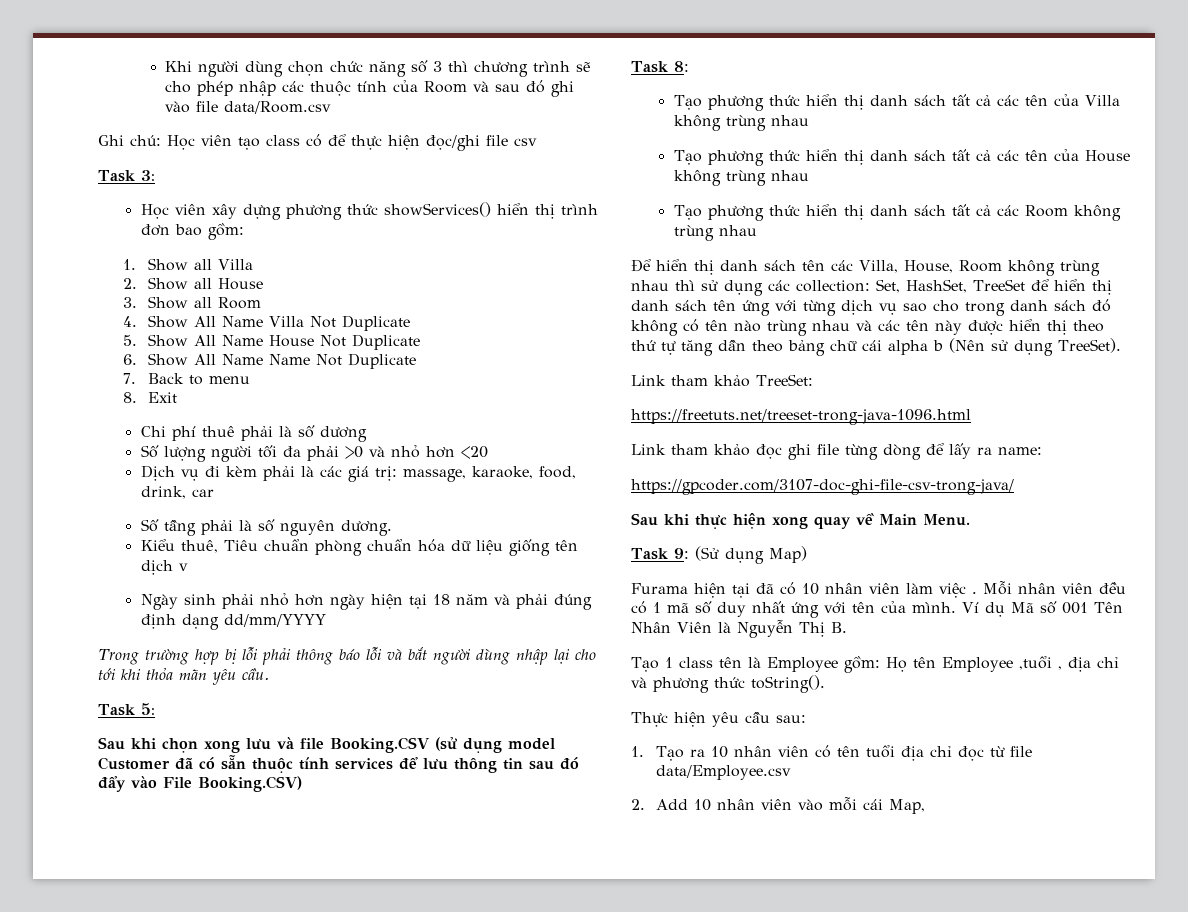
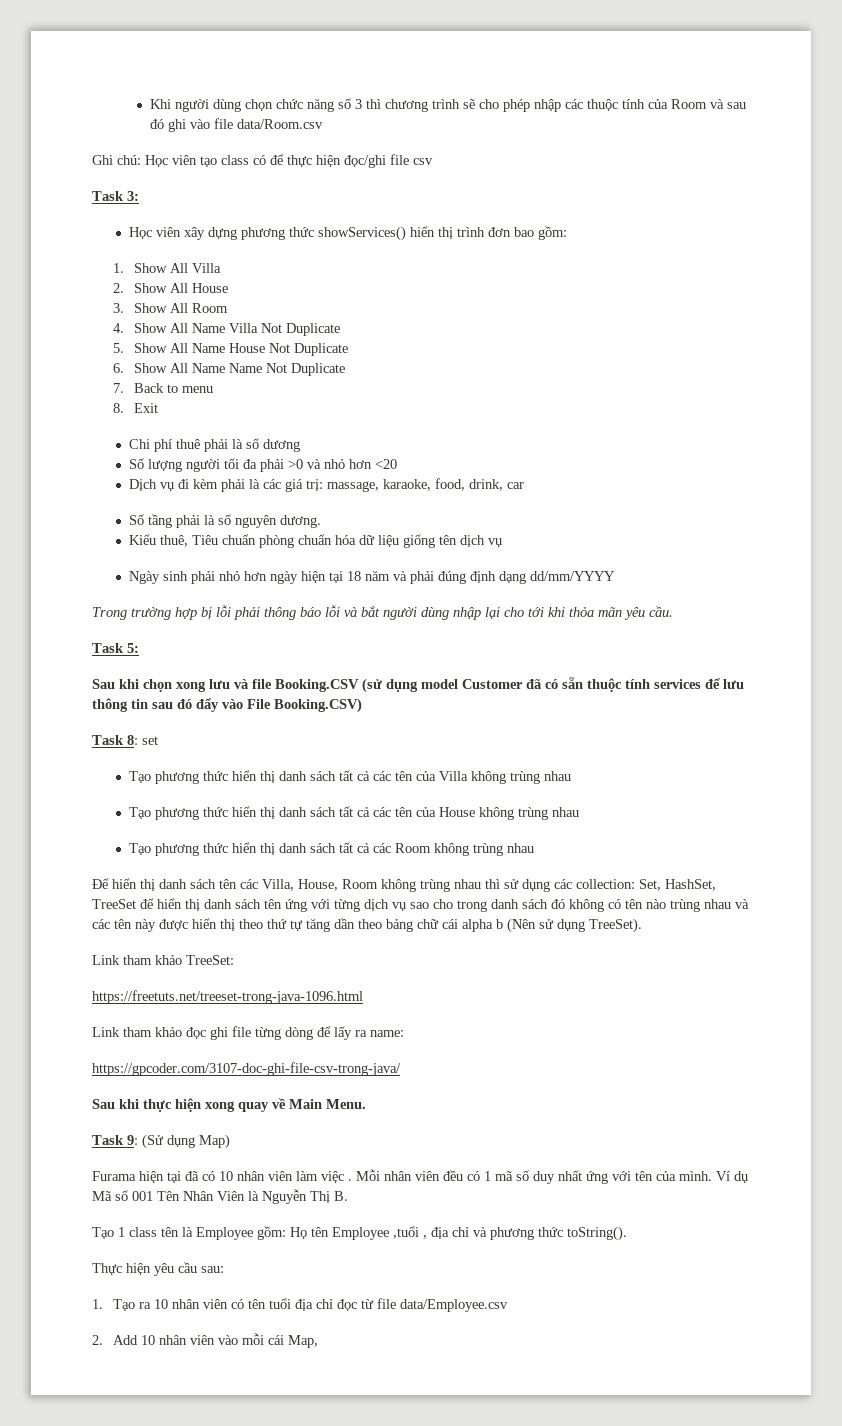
[193,259,212,270] all -> [169,263,188,273] All
[193,278,212,289] all -> [169,283,188,293] All
[193,297,212,308] all -> [169,303,188,313] All
[178,563,188,571] v -> [487,538,502,547] vụ
(689, 66) none -> [142,736,158,745] set

